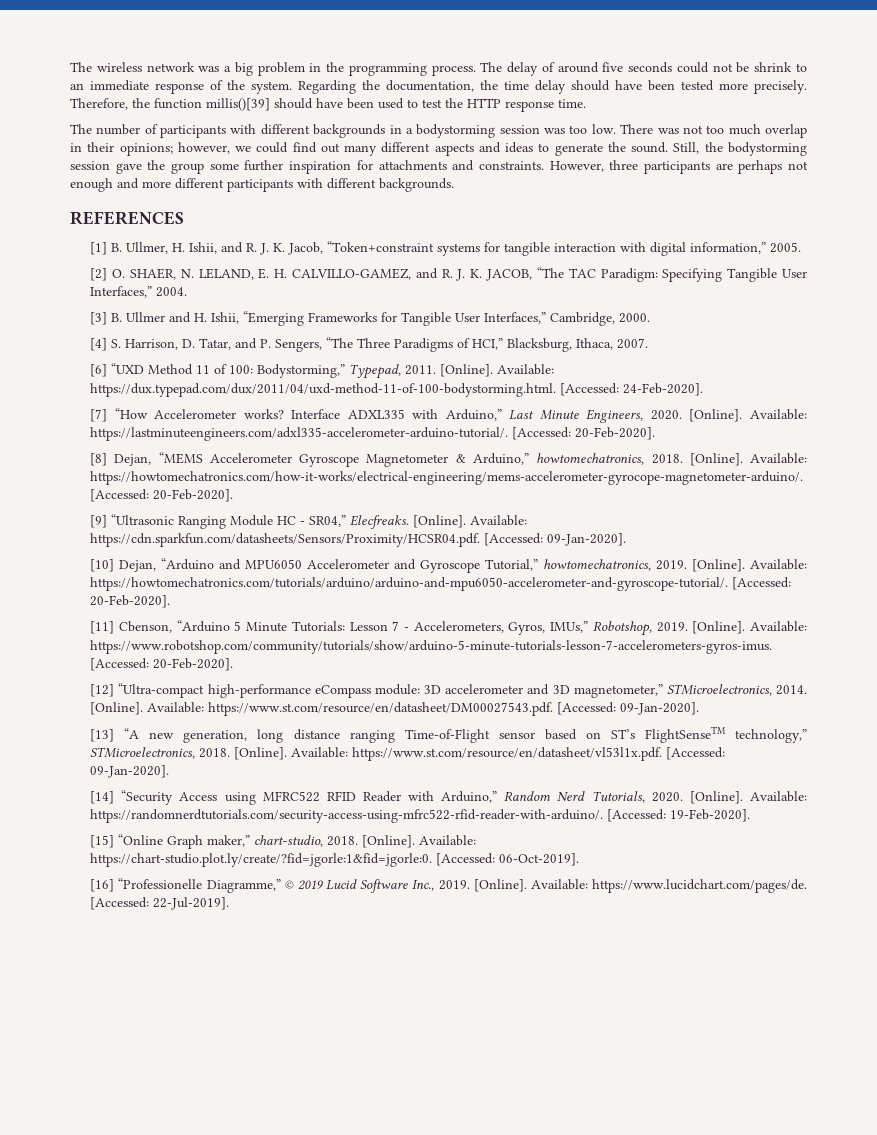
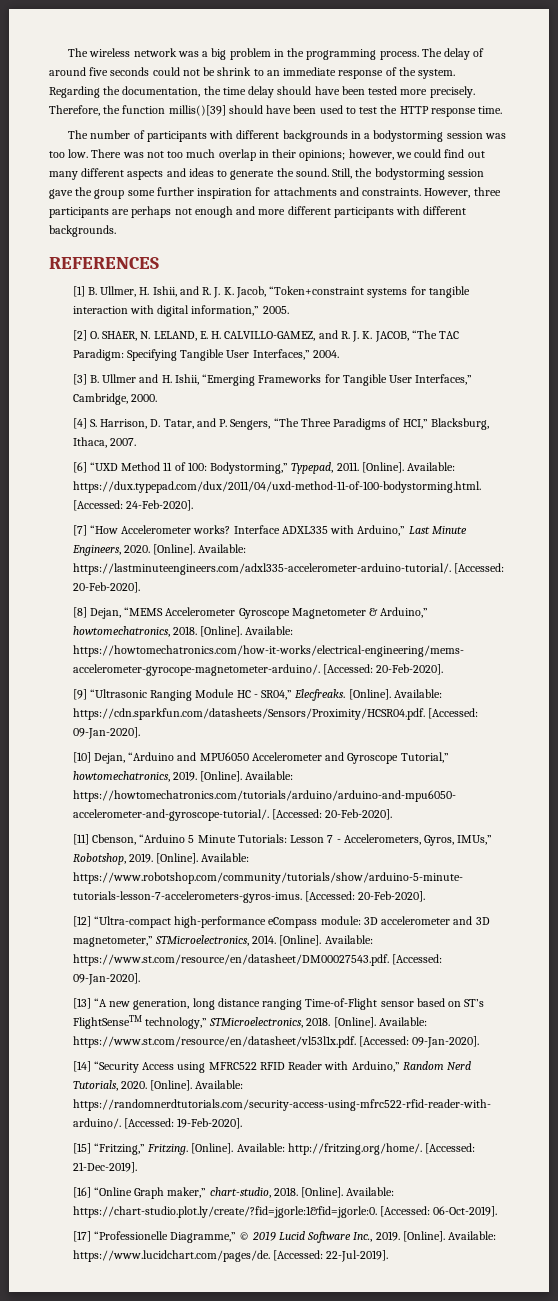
(115, 841) none -> [93,1143,476,1155] [72,1162,137,1173] [72,1187,91,1198] “Fritzing,” Fritzing. [Online]. Available: http://fritzing.org/home/. [Accessed: 21-Dec-2019]. // [16]
[90,879,115,892] [16] -> [72,1231,91,1242] [17]

